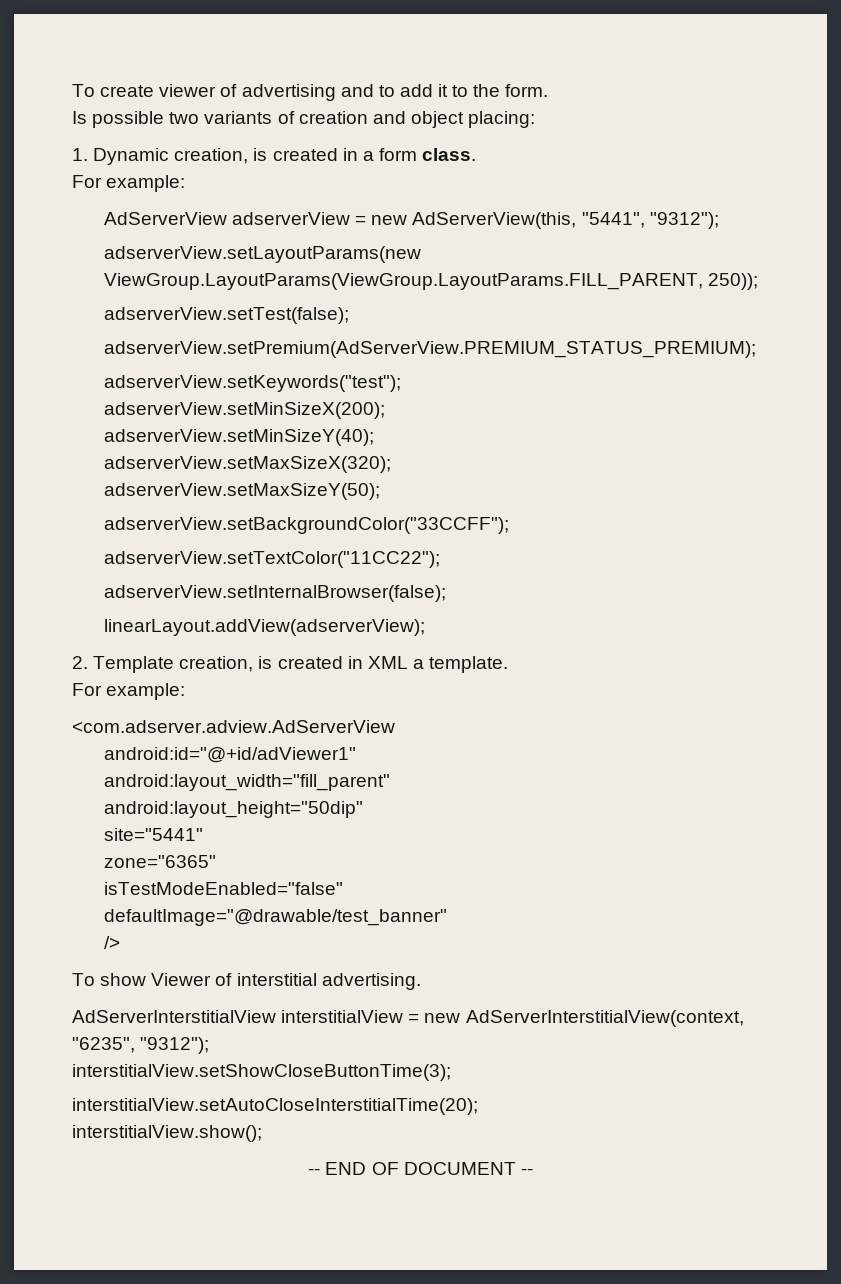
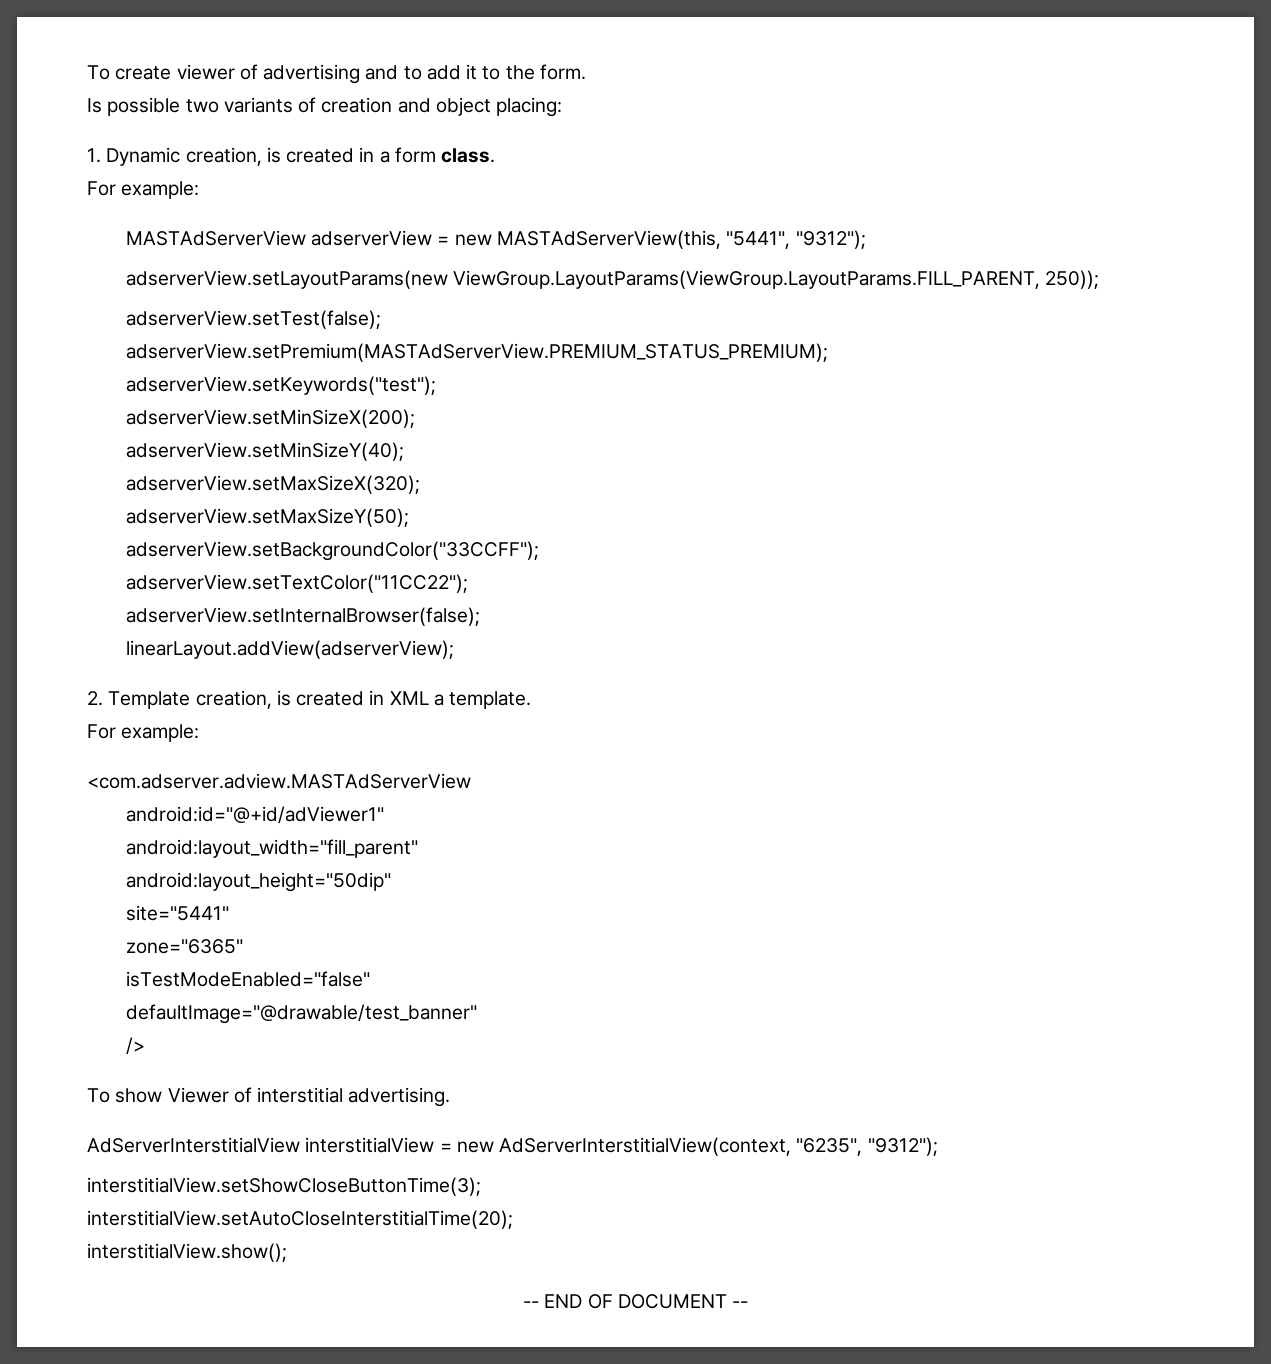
[103,212,227,225] AdServerView -> [125,230,306,246] MASTAdServerView
[412,212,577,229] AdServerView(this, -> [497,230,722,249] MASTAdServerView(this,
[103,341,756,358] adserverView.setPremium(AdServerView.PREMIUM_STATUS_PREMIUM); -> [125,343,828,362] adserverView.setPremium(MASTAdServerView.PREMIUM_STATUS_PREMIUM);
[72,720,395,733] <com.adserver.adview.AdServerView -> [87,773,471,789] <com.adserver.adview.MASTAdServerView

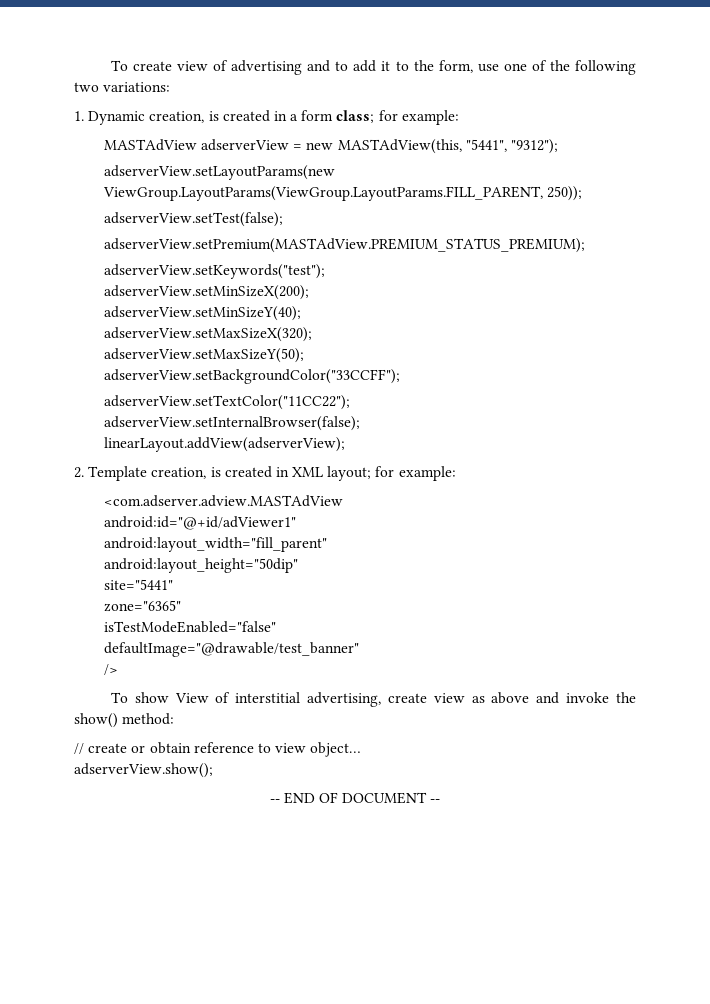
[176,64,235,80] viewer -> [176,61,208,71] view
[539,64,586,80] [87,97,563,117] form. // Is possible two variants of creation and object placing: -> [438,60,636,75] [74,82,171,92] form, use one of the following two variations:
[441,148,496,163] [87,181,200,199] [125,230,306,246] class. // For example: // MASTAdServerView -> [336,110,459,125] [103,139,197,151] class; for example: // MASTAdView
[497,230,722,249] MASTAdServerView(this, -> [337,139,462,154] MASTAdView(this,
[125,343,828,362] adserverView.setPremium(MASTAdServerView.PREMIUM_STATUS_PREMIUM); -> [103,238,585,253] adserverView.setPremium(MASTAdView.PREMIUM_STATUS_PREMIUM);
[433,691,532,709] [87,724,200,742] [87,773,471,789] a template. // For example: // <com.adserver.adview.MASTAdServerView -> [327,466,456,481] [103,495,343,507] layout; for example: // <com.adserver.adview.MASTAdView
[167,1087,229,1103] Viewer -> [174,693,209,703] View
[348,1087,451,1107] [87,1137,938,1156] [87,1177,481,1196] [87,1210,513,1229] [87,1243,287,1262] advertising. // AdServerInterstitialView interstitialView = new AdServerInterstitialView(context, "6235", "9312"); // interstitialView.setShowCloseButtonTime(3); // interstitialView.setAutoCloseInterstitialTime(20); // interstitialView.show(); -> [307,692,637,707] [74,713,175,728] [74,742,362,757] [74,763,213,778] advertising, create view as above and invoke the show() method: // // create or obtain reference to view object… // adserverView.show();

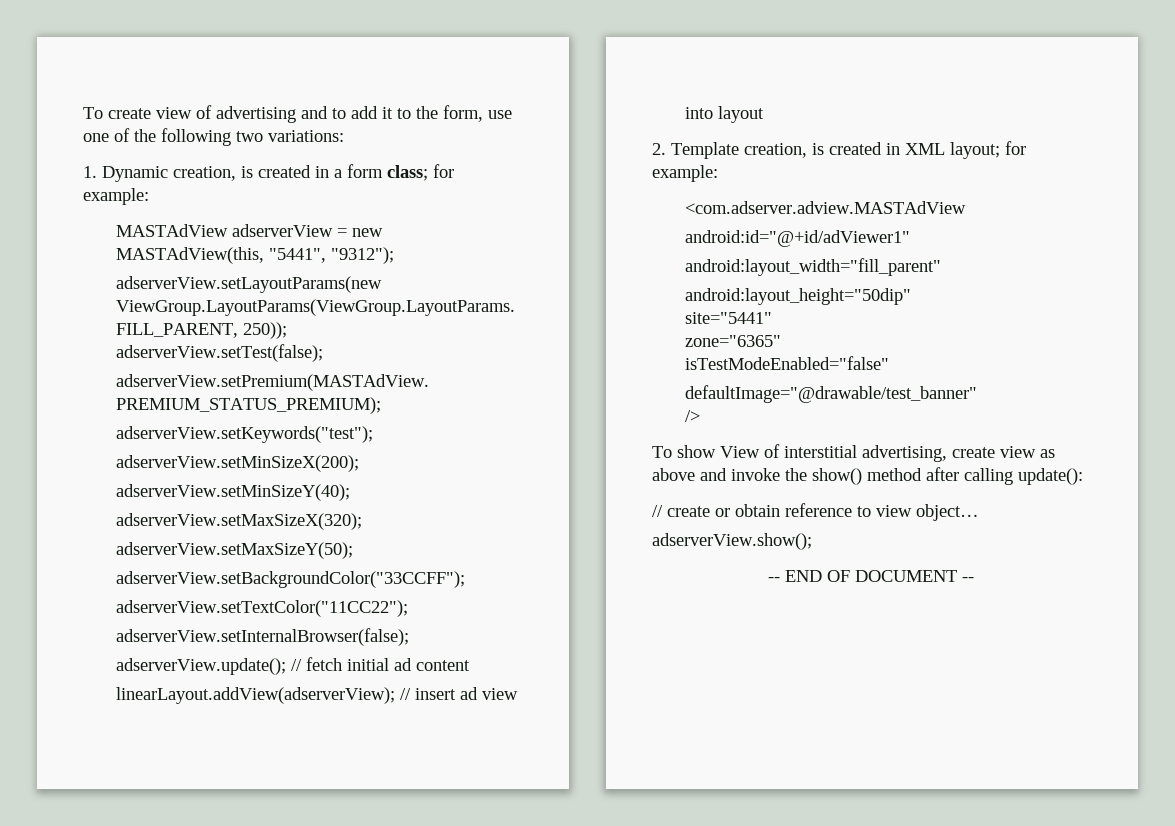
[103,437,345,452] linearLayout.addView(adserverView); -> [115,657,470,675] [115,687,518,704] [684,106,764,123] adserverView.update(); // fetch initial ad content // linearLayout.addView(adserverView); // insert ad view into layout
[122,713,175,725] method: -> [867,467,1083,485] method after calling update():

